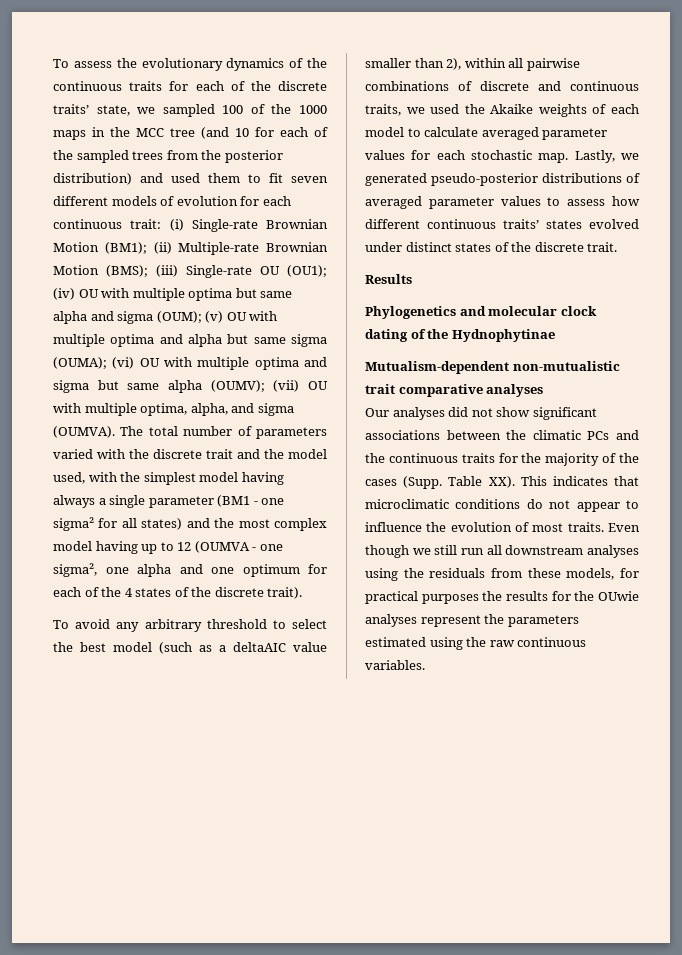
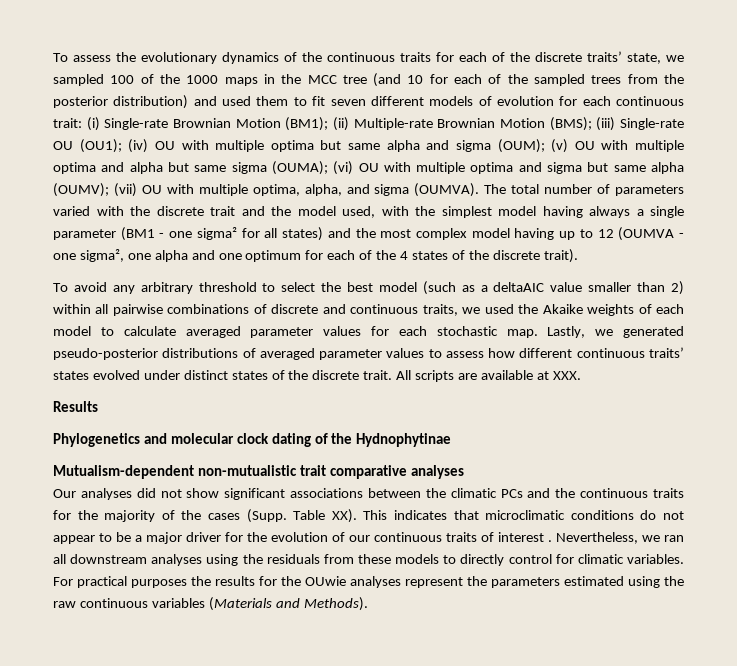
[446,58,462,70] 2), -> [670,281,684,295] 2)
(618, 247) none -> [396,370,581,382] All scripts are available at XXX.
[365,522,640,532] [365,545,484,558] influence the evolution of most traits. Even though we still run -> [116,532,684,544] be a major driver for the evolution of our continuous traits of interest . Nevertheless, we ran
[566,568,639,580] models, for -> [395,554,684,566] [53,577,73,586] models to directly control for climatic variables. For
[365,660,425,670] variables. -> [151,597,368,611] variables (Materials and Methods).

